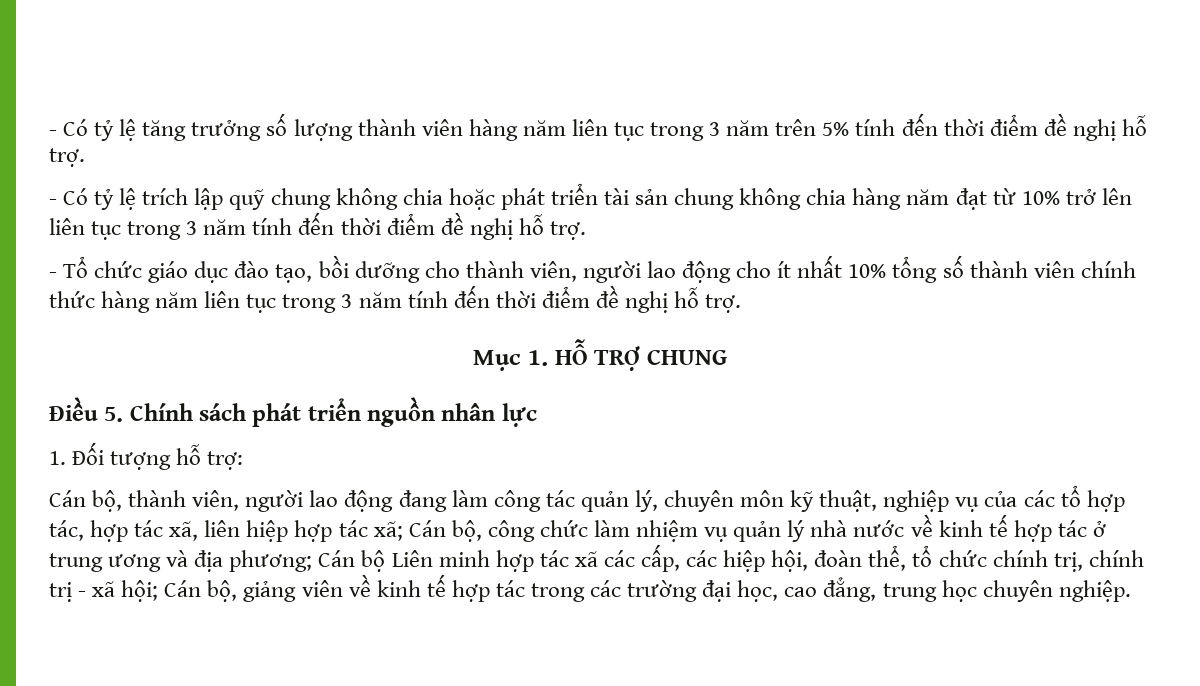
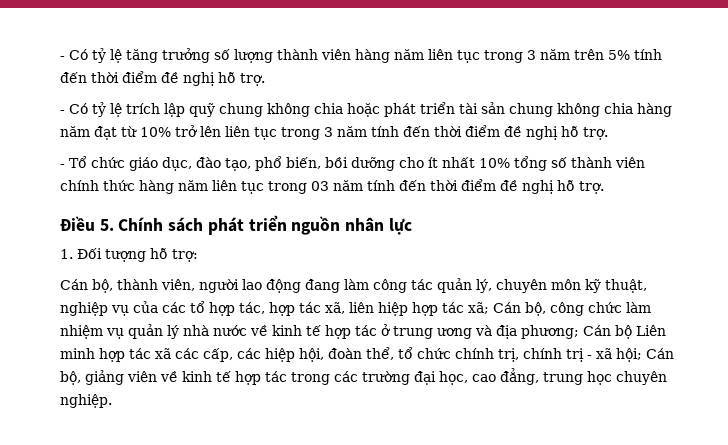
[194,261,229,283] dục -> [162,157,192,171] dục,
(313, 273) none -> [255,156,321,171] phổ biến,
[465,261,772,283] thành viên, người lao động cho -> (424, 162) none
[341,285,742,313] [473,339,727,371] 3 năm tính đến thời điểm đề nghị hỗ trợ. // Mục 1. HỖ TRỢ CHUNG -> [311,179,604,194] 03 năm tính đến thời điểm đề nghị hỗ trợ.

